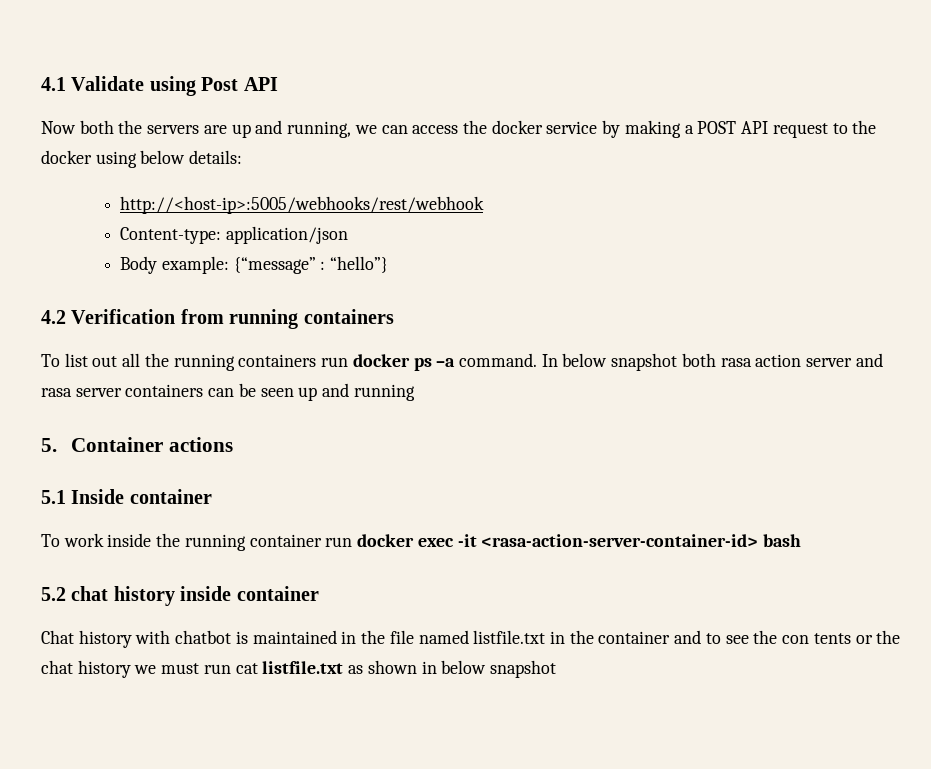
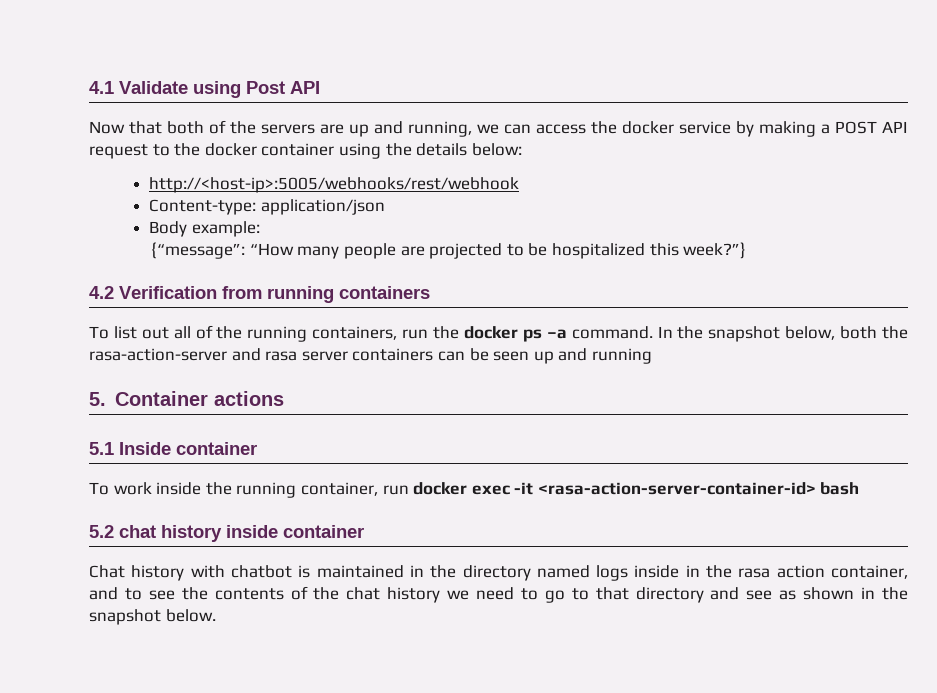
[79,120,114,134] both -> [129,120,226,134] that both of
[95,150,243,168] using below details: -> [261,143,522,159] container using the details below:
[233,256,389,274] {“message” : “hello”} -> [151,242,747,259] // {“message”: “How many people are projected to be hospitalized this week?”}
[144,353,349,371] the running containers run -> [195,325,460,342] of the running containers, run the
[562,353,853,371] below snapshot both rasa action server -> [677,326,909,342] [89,348,227,361] the snapshot below, both the rasa-action-server
[249,534,322,547] container -> [300,482,378,496] container,
[389,630,671,644] file named listfile.txt in the container -> [462,565,908,581] directory named logs inside in the rasa action container,
[782,633,873,644] con tents or -> [214,586,308,600] contents of
[161,660,556,678] must run cat listfile.txt as shown in below snapshot -> [476,587,909,603] [89,609,216,625] need to go to that directory and see as shown in the snapshot below.

